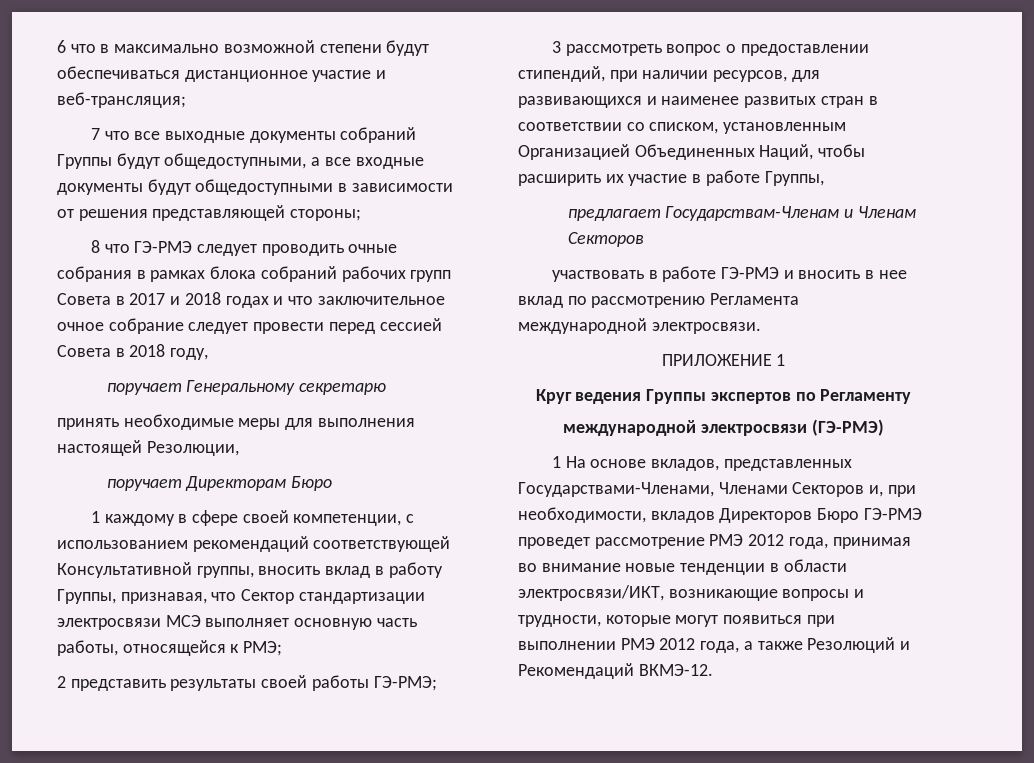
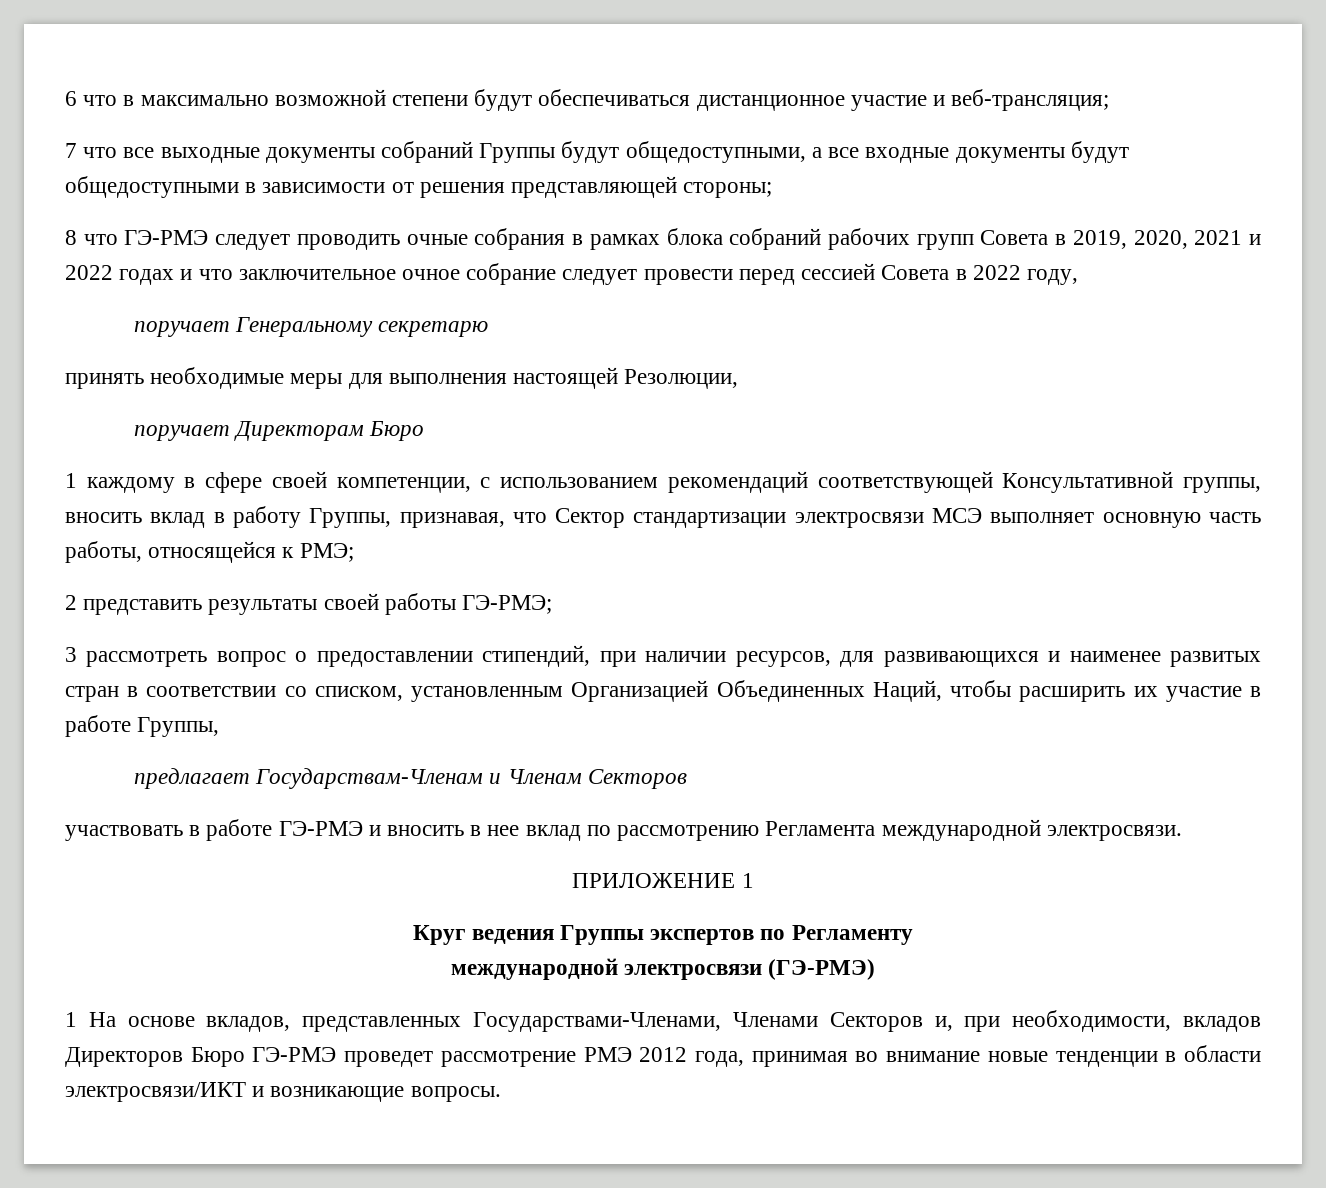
[129,292,221,305] 2017 и 2018 -> [1072,230,1261,249] [65,265,113,280] 2019, 2020, 2021 и 2022
[129,344,166,357] 2018 -> [972,265,1021,280] 2022
[518,585,865,601] [518,615,835,627] [518,637,911,653] [518,663,713,679] электросвязи/ИКТ, возникающие вопросы и трудности, которые могут появиться при выполнении РМЭ 2012 года, а также Резолюций и Рекомендаций ВКМЭ-12. -> [65,1082,501,1102] электросвязи/ИКТ и возникающие вопросы.

